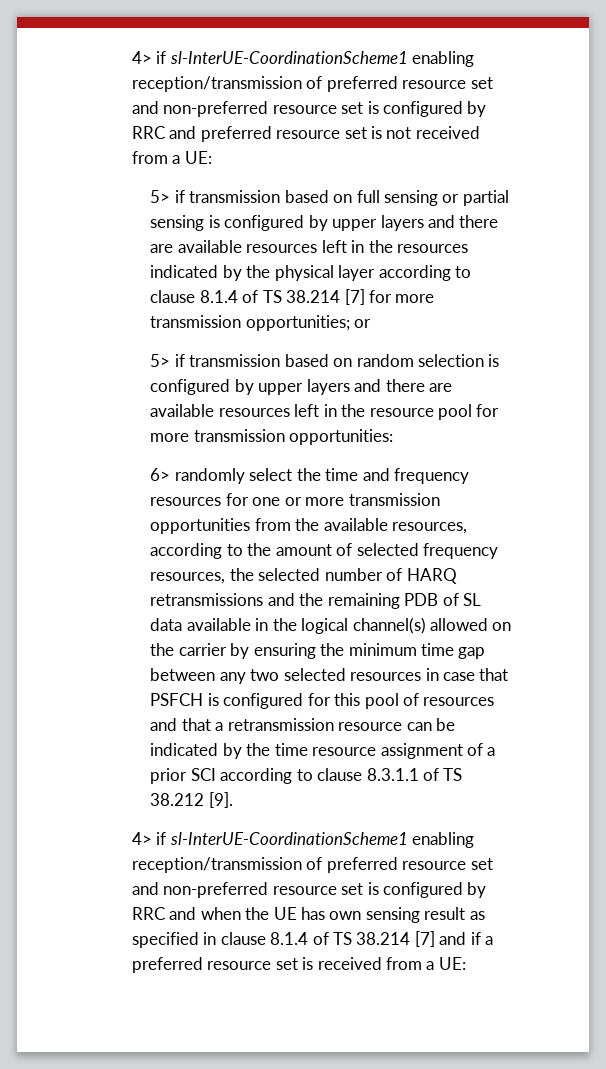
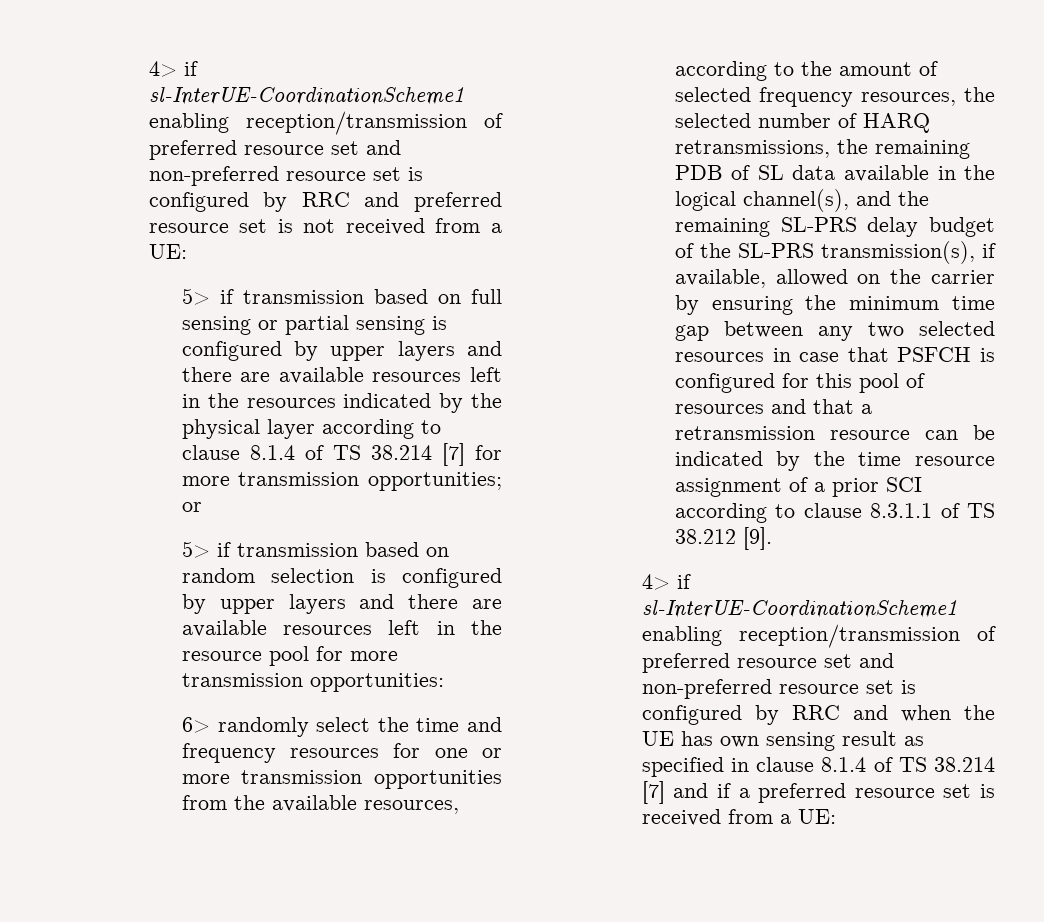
[150,593,295,606] retransmissions and -> [674,140,830,158] retransmissions,
[352,617,426,634] channel(s) -> [742,189,929,212] [674,217,995,237] [674,241,996,264] [674,269,766,288] channel(s), and the remaining SL-PRS delay budget of the SL-PRS transmission(s), if available,

